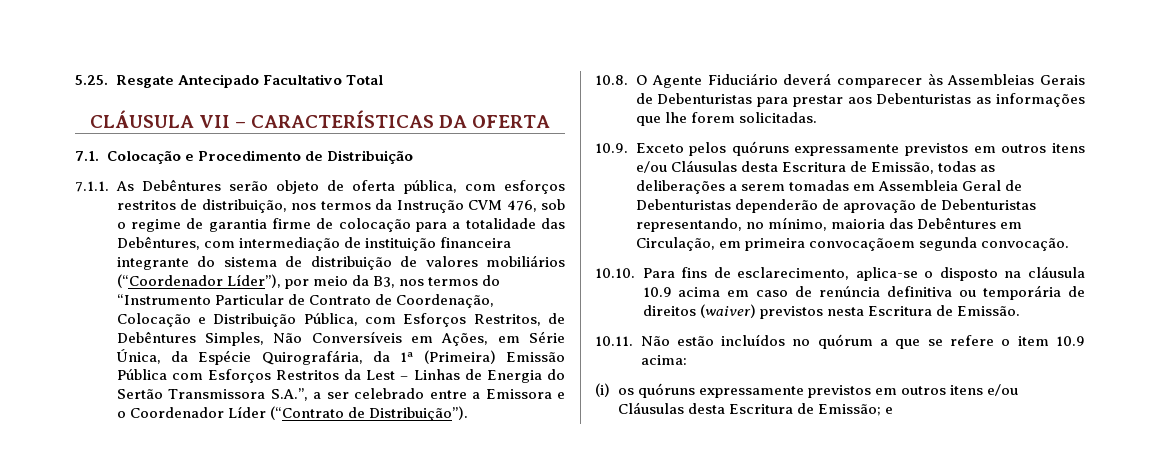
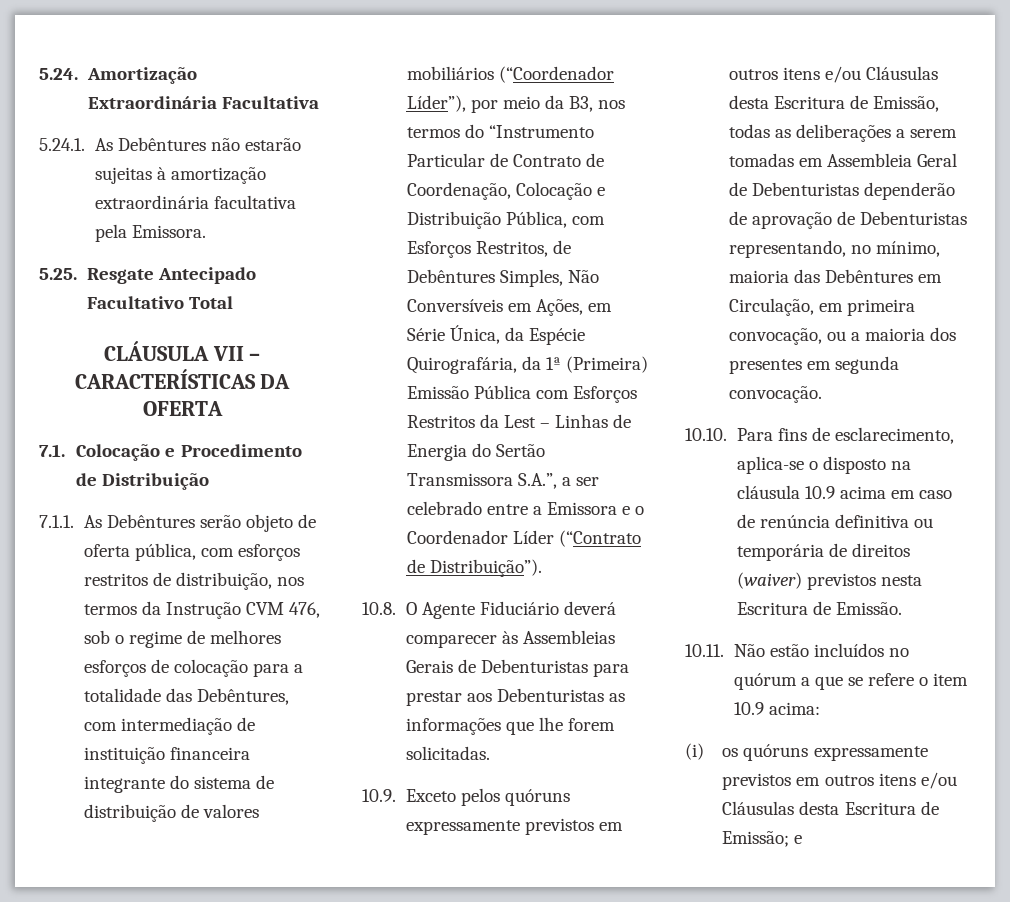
(75, 80) none -> [39,67,197,84] [87,96,319,109] [39,137,301,151] [94,167,266,184] [94,195,296,209] [94,224,206,242] 5.24. Amortização Extraordinária Facultativa // 5.24.1. As Debêntures não estarão sujeitas à amortização extraordinária facultativa pela Emissora. //
[208,218,311,232] garantia firme -> [210,630,282,644] [83,660,146,677] melhores esforços
[808,238,915,251] convocaçãoem -> [728,327,957,345] [728,359,831,374] convocação, ou a maioria dos presentes em

